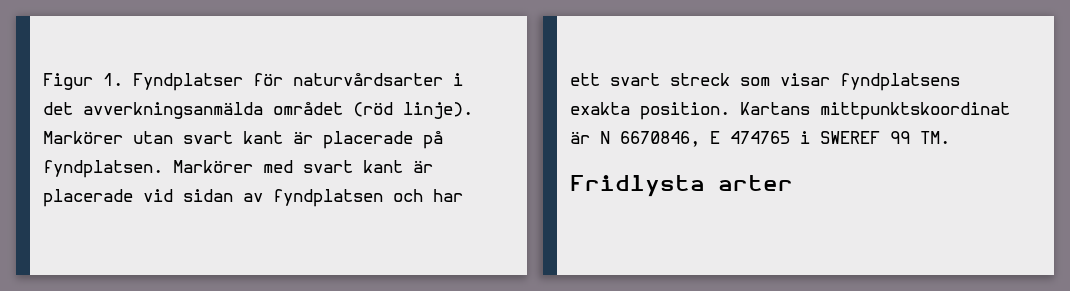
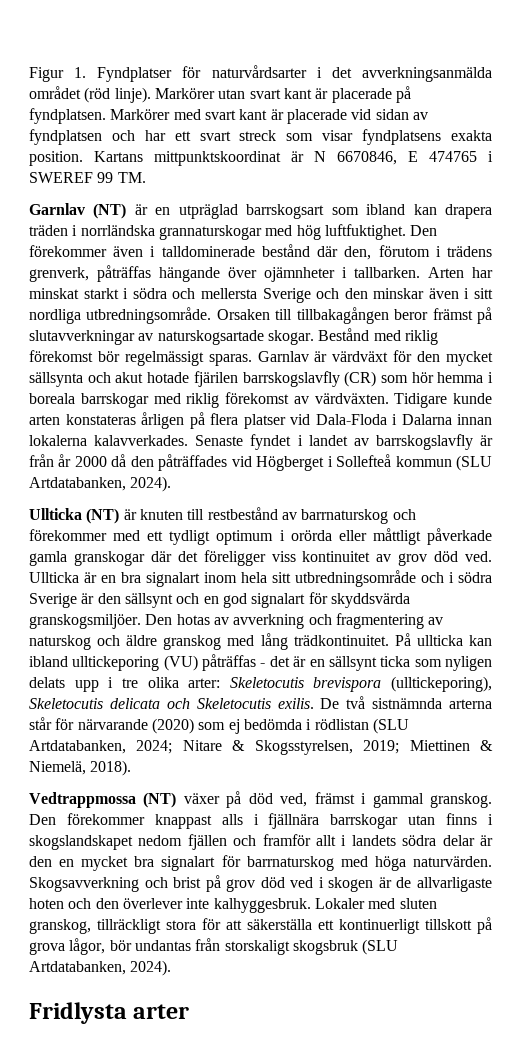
(950, 137) none -> [29,203,493,219] [29,224,438,240] [29,244,493,260] [29,265,493,282] [29,288,493,303] [29,307,493,324] [29,328,438,345] [29,350,494,366] [29,371,493,387] [29,392,492,408] [29,412,492,429] [29,434,493,450] [29,454,492,471] [29,476,172,492] [29,507,416,524] [29,528,492,545] [29,550,492,566] [29,570,492,587] [29,592,410,608] [29,613,444,629] [29,633,492,650] [29,654,493,671] [29,676,492,692] [29,696,492,709] [29,717,409,734] [29,740,493,755] [29,760,132,776] [29,791,493,808] [29,813,494,829] [29,834,493,850] [29,855,492,871] [29,875,493,892] [29,898,437,913] [29,917,492,934] [29,938,399,955] [29,960,172,976] // Garnlav (NT) är en utpräglad barrskogsart som ibland kan drapera träden i norrländska grannaturskogar med hög luftfuktighet. Den förekommer även i talldominerade bestånd där den, förutom i trädens grenverk, påträffas hängande över ojämnheter i tallbarken. Arten har minskat starkt i södra och mellersta Sverige och den minskar även i sitt nordliga utbredningsområde. Orsaken till tillbakagången beror främst på slutavverkningar av naturskogsartade skogar. Bestånd med riklig förekomst bör regelmässigt sparas. Garnlav är värdväxt för den mycket sällsynta och akut hotade fjärilen barrskogslavfly (CR) som hör hemma i boreala barrskogar med riklig förekomst av värdväxten. Tidigare kunde arten konstateras årligen på flera platser vid Dala-Floda i Dalarna innan lokalerna kalavverkades. Senaste fyndet i landet av barrskogslavfly är från år 2000 då den påträffades vid Högberget i Sollefteå kommun (SLU Artdatabanken, 2024). // Ullticka (NT) är knuten till restbestånd av barrnaturskog och förekommer med ett tydligt optimum i orörda eller måttligt påverkade gamla granskogar där det föreligger viss kontinuitet av grov död ved. Ullticka är en bra signalart inom hela sitt utbredningsområde och i södra Sverige är den sällsynt och en god signalart för skyddsvärda granskogsmiljöer. Den hotas av avverkning och fragmentering av naturskog och äldre granskog med lång trädkontinuitet. På ullticka kan ibland ulltickeporing (VU) påträffas - det är en sällsynt ticka som nyligen delats upp i tre olika arter: Skeletocutis brevispora (ulltickeporing), Skeletocutis delicata och Skeletocutis exilis. De två sistnämnda arterna står för närvarande (2020) som ej bedömda i rödlistan (SLU Artdatabanken, 2024; Nitare & Skogsstyrelsen, 2019; Miettinen & Niemelä, 2018). // Vedtrappmossa (NT) växer på död ved, främst i gammal granskog. Den förekommer knappast alls i fjällnära barrskogar utan finns i skogslandskapet nedom fjällen och framför allt i landets södra delar är den en mycket bra signalart för barrnaturskog med höga naturvärden. Skogsavverkning och brist på grov död ved i skogen är de allvarligaste hoten och den överlever inte kalhyggesbruk. Lokaler med sluten granskog, tillräckligt stora för att säkerställa ett kontinuerligt tillskott på grova lågor, bör undantas från storskaligt skogsbruk (SLU Artdatabanken, 2024).

